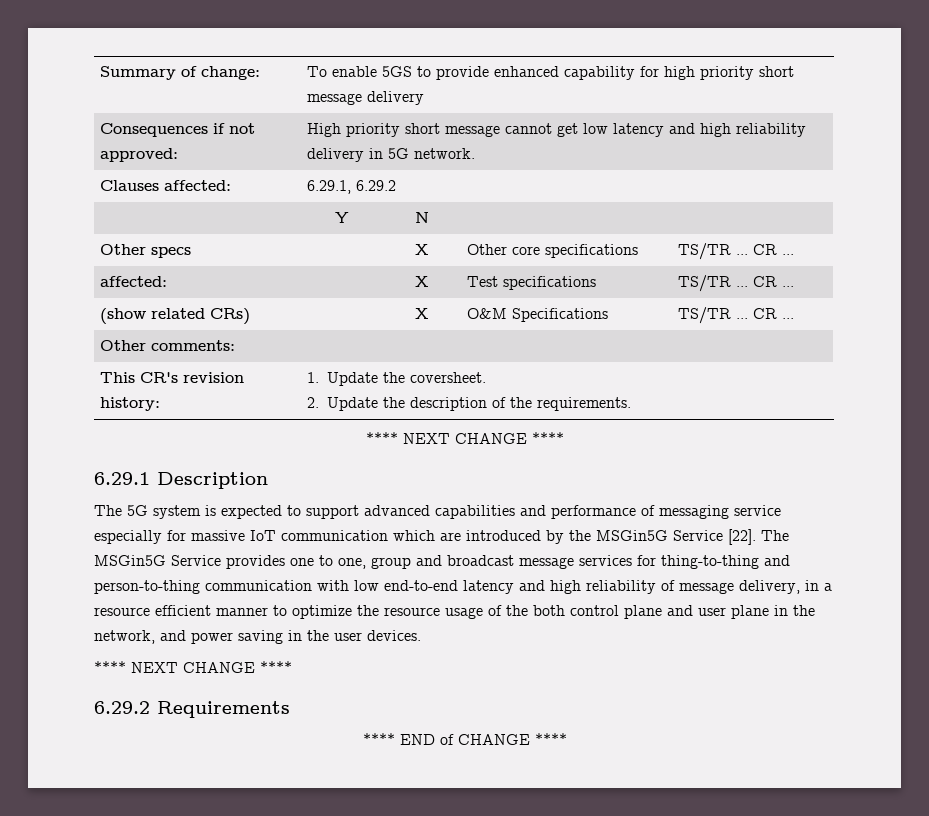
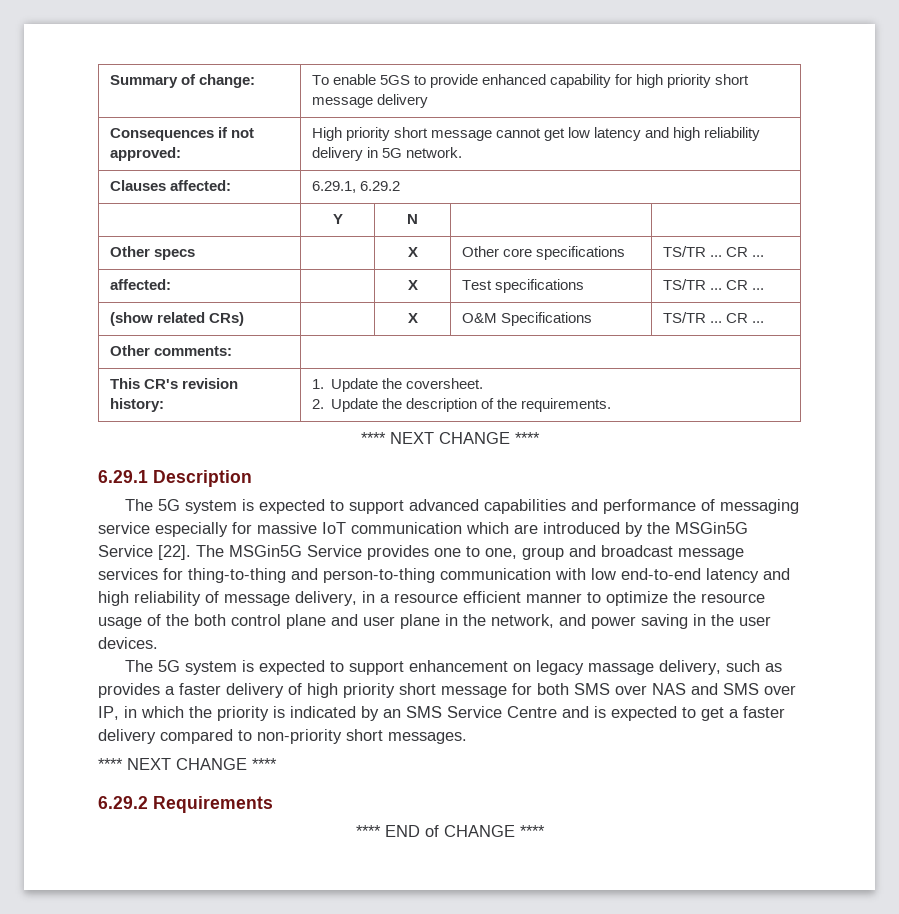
(421, 635) none -> [124,660,782,675] [98,683,796,698] [98,706,785,721] [98,729,467,744] // The 5G system is expected to support enhancement on legacy massage delivery, such as provides a faster delivery of high priority short message for both SMS over NAS and SMS over IP, in which the priority is indicated by an SMS Service Centre and is expected to get a faster delivery compared to non-priority short messages.

